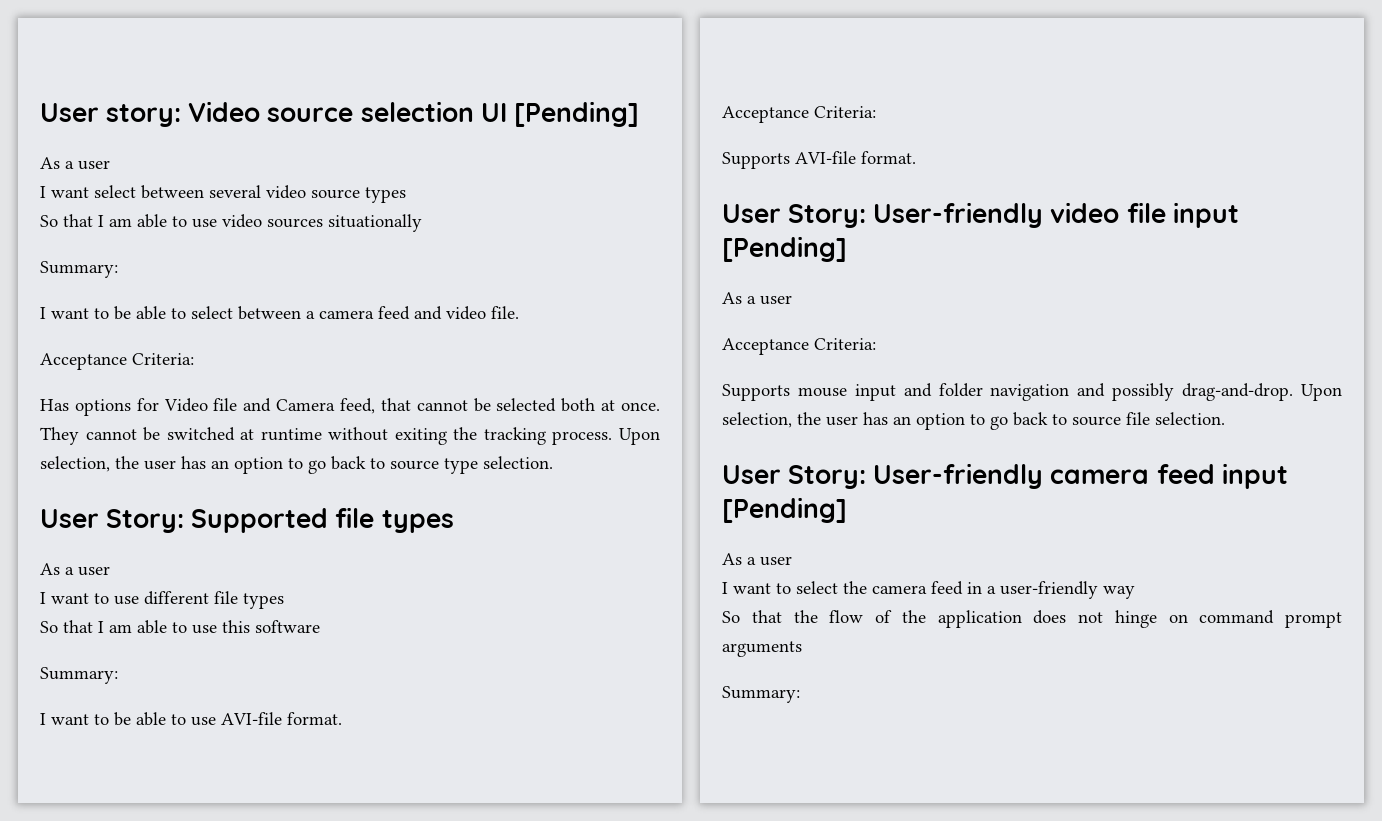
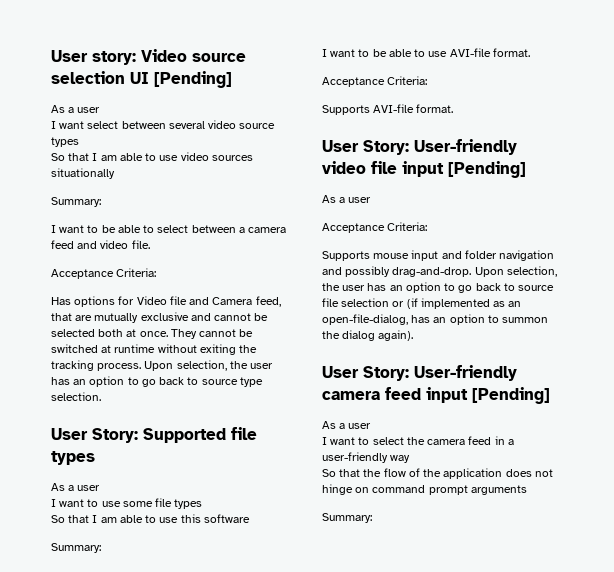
(411, 404) none -> [75,312,211,323] are mutually exclusive and
[144,591,209,605] different -> [122,501,153,507] some
[1155,412,1225,425] selection. -> [341,298,522,309] [322,314,549,325] [322,330,414,341] selection or (if implemented as an open-file-dialog, has an option to summon the dialog again).

